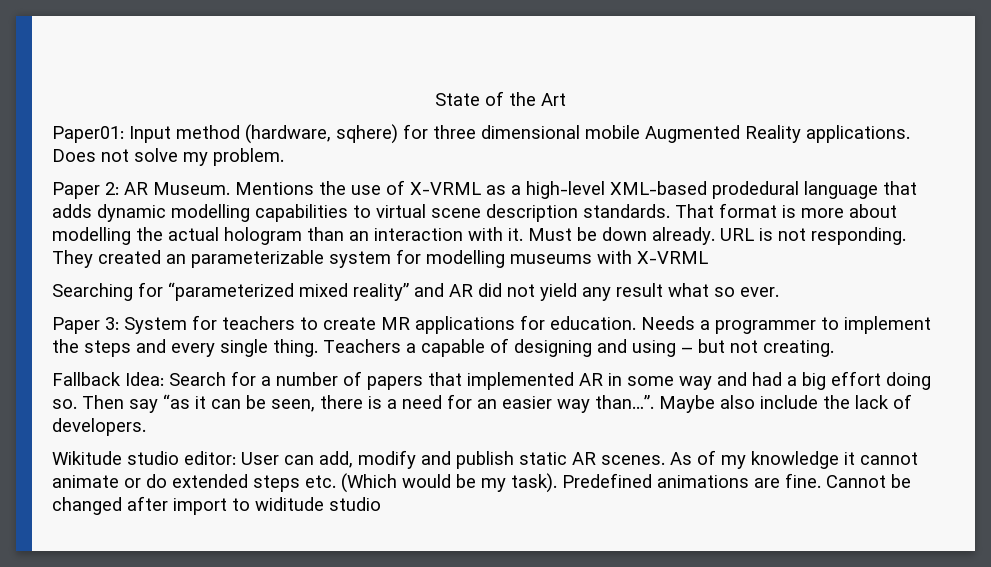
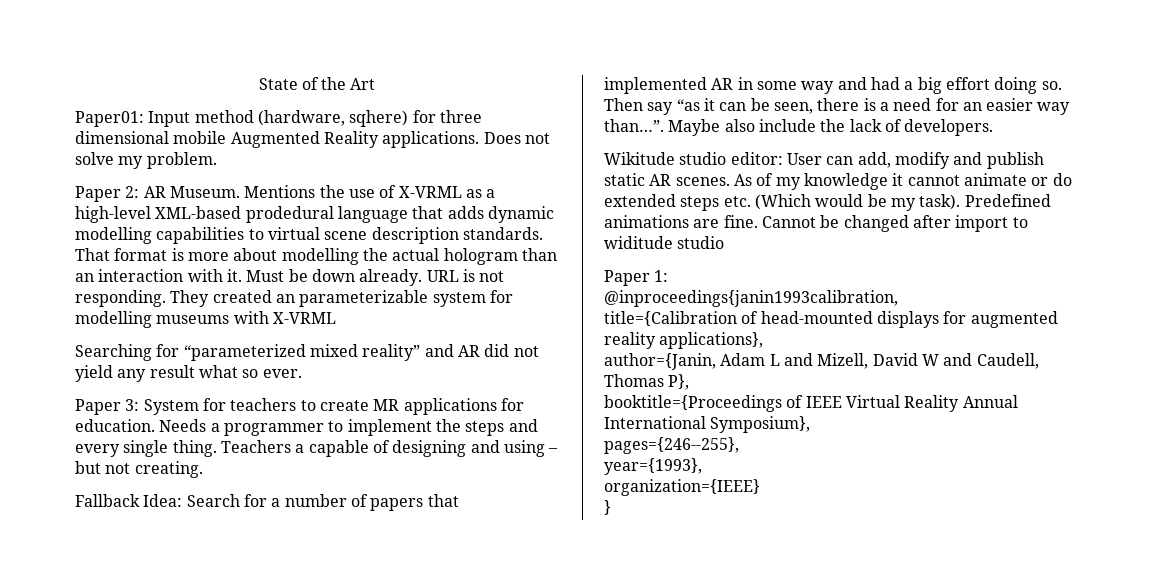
(381, 504) none -> [604,270,669,286] [604,290,898,307] [604,311,1058,328] [604,332,764,349] [604,353,1039,370] [604,374,690,390] [604,395,1018,412] [604,416,811,433] [604,437,739,454] [604,458,702,475] [604,479,760,496] [604,500,611,515] // Paper 1: // @inproceedings{janin1993calibration, // title={Calibration of head-mounted displays for augmented reality applications}, // author={Janin, Adam L and Mizell, David W and Caudell, Thomas P}, // booktitle={Proceedings of IEEE Virtual Reality Annual International Symposium}, // pages={246--255}, // year={1993}, // organization={IEEE} // }

